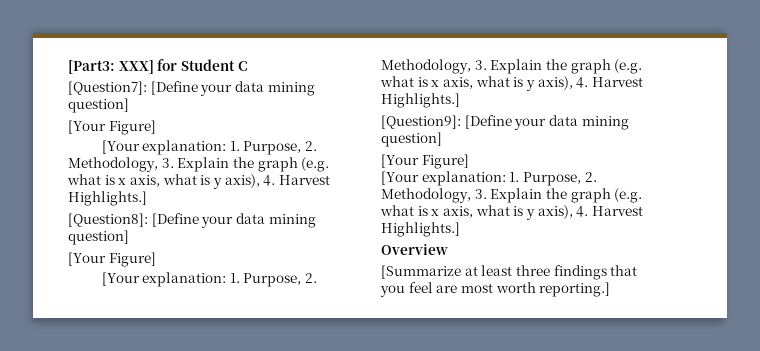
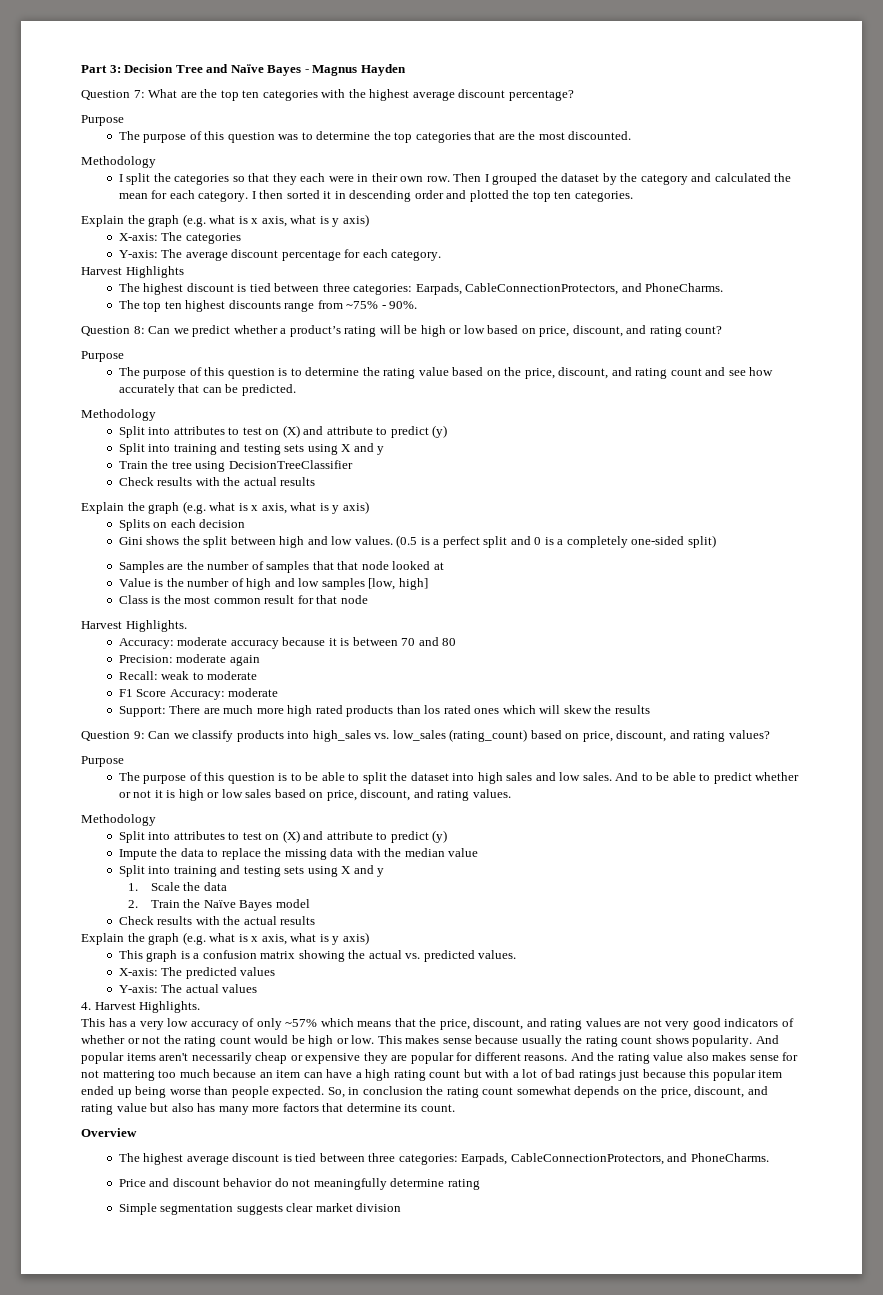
[68,59,247,74] [68,81,315,96] [68,98,129,113] [68,120,156,135] [101,140,318,155] [68,157,174,172] [Part3: XXX] for Student C // [Question7]: [Define your data mining question] // [Your Figure] // [Your explanation: 1. Purpose, 2. Methodology, 3. -> [81,64,406,76] [81,89,574,101] [81,115,124,126] [118,131,632,143] [81,156,156,168] [118,173,792,185] [118,190,633,202] Part 3: Decision Tree and Naïve Bayes - Magnus Hayden // Question 7: What are the top ten categories with the highest average discount percentage? // Purpose // The purpose of this question was to determine the top categories that are the most discounted. // Methodology // I split the categories so that they each were in their own row. Then I grouped the dataset by the category and calculated the mean for each category. I then sorted it in descending order and plotted the top ten categories. //
[224,174,330,188] [68,191,147,206] [68,213,316,228] [68,230,129,245] [68,252,156,267] [101,272,318,287] [381,59,487,74] axis), 4. Harvest Highlights.] // [Question8]: [Define your data mining question] // [Your Figure] // [Your explanation: 1. Purpose, 2. Methodology, 3. -> [342,214,369,227] [118,232,241,244] [118,249,442,261] [81,266,184,278] [118,283,724,295] [118,300,418,312] [81,325,723,337] [81,351,124,362] [118,367,774,379] [118,384,296,396] [81,409,156,421] [118,425,448,438] [118,443,385,455] [118,460,353,472] [118,477,316,486] axis) // X-axis: The categories // Y-axis: The average discount percentage for each category. // Harvest Highlights // The highest discount is tied between three categories: Earpads, CableConnectionProtectors, and PhoneCharms. // The top ten highest discounts range from ~75% - 90%. // Question 8: Can we predict whether a product’s rating will be high or low based on price, discount, and rating count? // Purpose // The purpose of this question is to determine the rating value based on the price, discount, and rating count and see how accurately that can be predicted. // Methodology // Split into attributes to test on (X) and attribute to predict (y) // Split into training and testing sets using X and y // Train the tree using DecisionTreeClassifier // Check results with the actual results //
[537,76,643,90] [381,93,460,108] [381,115,629,130] [381,132,442,147] [381,154,469,169] [381,171,597,186] [381,188,487,203] axis), 4. Harvest Highlights.] // [Question9]: [Define your data mining question] // [Your Figure] // [Your explanation: 1. Purpose, 2. Methodology, 3. -> [342,501,369,514] [118,519,246,531] [118,535,716,548] [118,561,444,573] [118,578,428,590] [118,595,368,604] [81,620,187,632] [118,637,457,649] [118,654,260,666] [118,671,258,680] [118,688,279,700] [118,705,650,717] [81,729,770,742] [81,756,124,767] [118,772,800,784] [118,789,511,801] [81,814,156,826] [118,830,448,843] [118,848,479,860] [118,865,385,877] [127,882,227,891] [127,899,310,911] [118,916,316,925] axis) // Splits on each decision // Gini shows the split between high and low values. (0.5 is a perfect split and 0 is a completely one-sided split) // Samples are the number of samples that that node looked at // Value is the number of high and low samples [low, high] // Class is the most common result for that node // Harvest Highlights. // Accuracy: moderate accuracy because it is between 70 and 80 // Precision: moderate again // Recall: weak to moderate // F1 Score Accuracy: moderate // Support: There are much more high rated products than los rated ones which will skew the results // Question 9: Can we classify products into high_sales vs. low_sales (rating_count) based on price, discount, and rating values? // Purpose // The purpose of this question is to be able to split the dataset into high sales and low sales. And to be able to predict whether or not it is high or low sales based on price, discount, and rating values. // Methodology // Split into attributes to test on (X) and attribute to predict (y) // Impute the data to replace the missing data with the median value // Split into training and testing sets using X and y // 1. Scale the data // 2. Train the Naïve Bayes model // Check results with the actual results //
[537,205,643,219] [381,222,460,237] [381,244,448,255] [381,265,638,280] [380,282,611,297] axis), 4. Harvest Highlights.] // Overview // [Summarize at least three findings that you feel are most worth reporting.] -> [342,932,369,945] [118,950,517,962] [118,967,276,979] [118,984,258,993] [81,1001,201,1013] [81,1018,794,1030] [81,1035,779,1047] [81,1052,799,1064] [81,1069,783,1081] [81,1086,768,1098] [81,1103,455,1115] [81,1128,137,1137] [118,1153,769,1165] [118,1178,480,1190] [118,1203,402,1215] axis) // This graph is a confusion matrix showing the actual vs. predicted values. // X-axis: The predicted values // Y-axis: The actual values // 4. Harvest Highlights. // This has a very low accuracy of only ~57% which means that the price, discount, and rating values are not very good indicators of whether or not the rating count would be high or low. This makes sense because usually the rating count shows popularity. And popular items aren't necessarily cheap or expensive they are popular for different reasons. And the rating value also makes sense for not mattering too much because an item can have a high rating count but with a lot of bad ratings just because this popular item ended up being worse than people expected. So, in conclusion the rating count somewhat depends on the price, discount, and rating value but also has many more factors that determine its count. // Overview // The highest average discount is tied between three categories: Earpads, CableConnectionProtectors, and PhoneCharms. // Price and discount behavior do not meaningfully determine rating // Simple segmentation suggests clear market division

